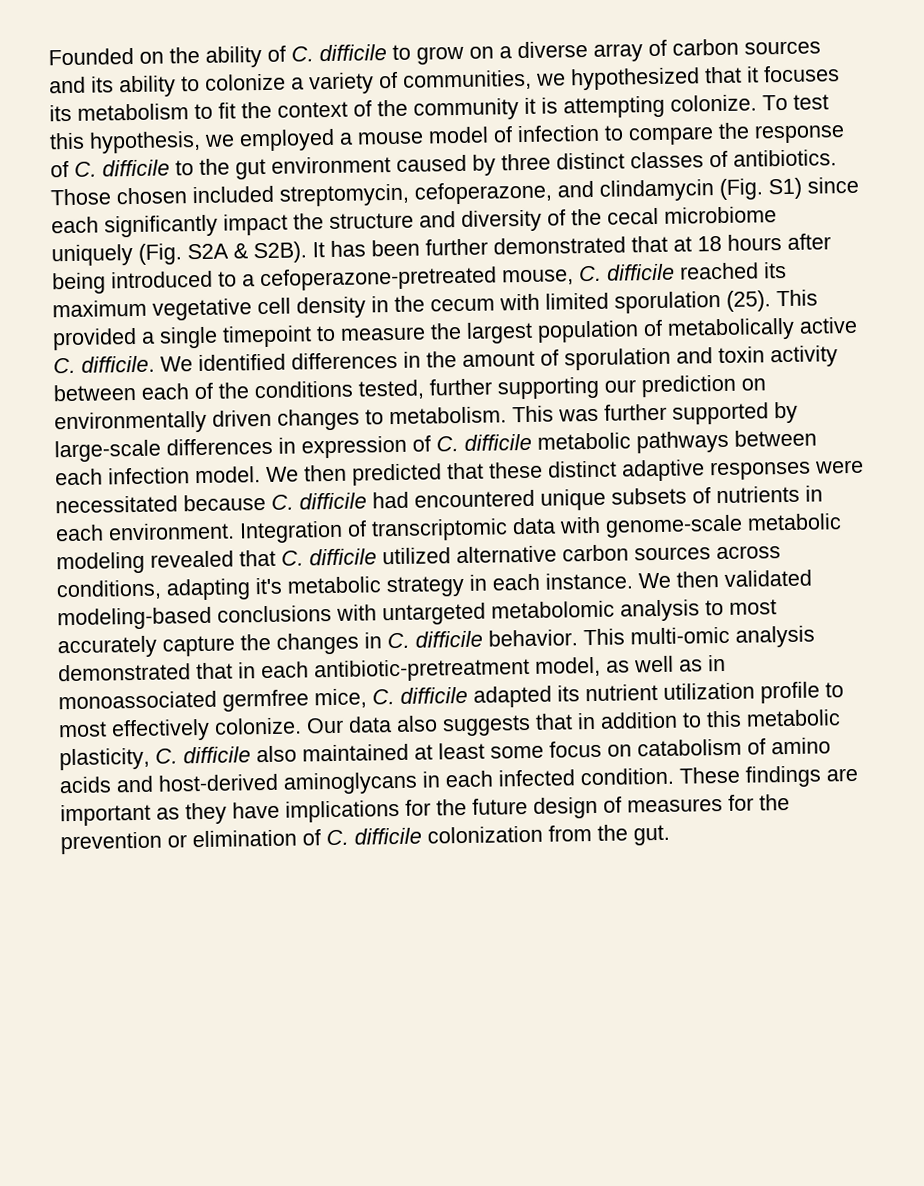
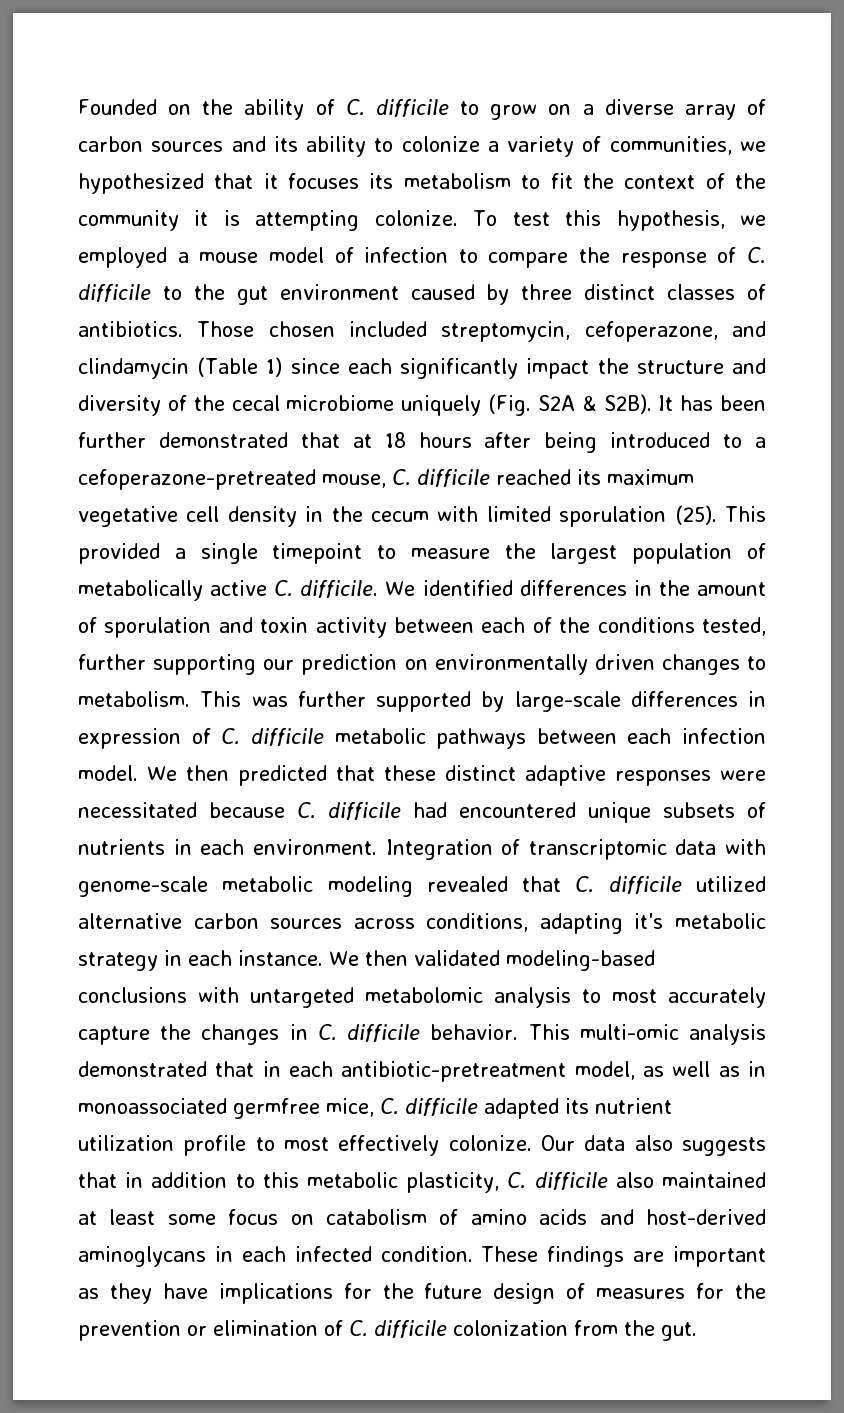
[719,177,802,200] (Fig. S1) -> [197,357,283,377] (Table 1)

